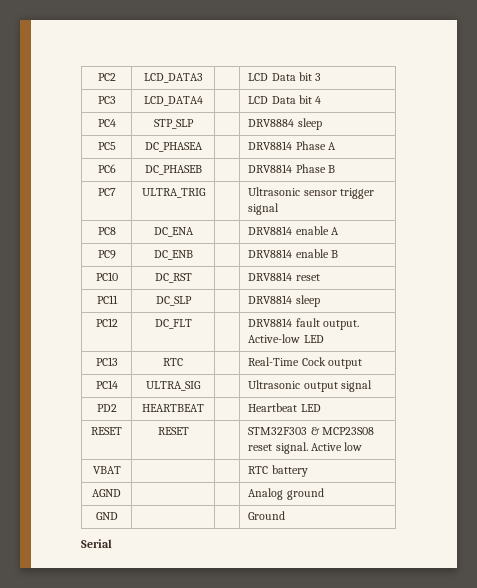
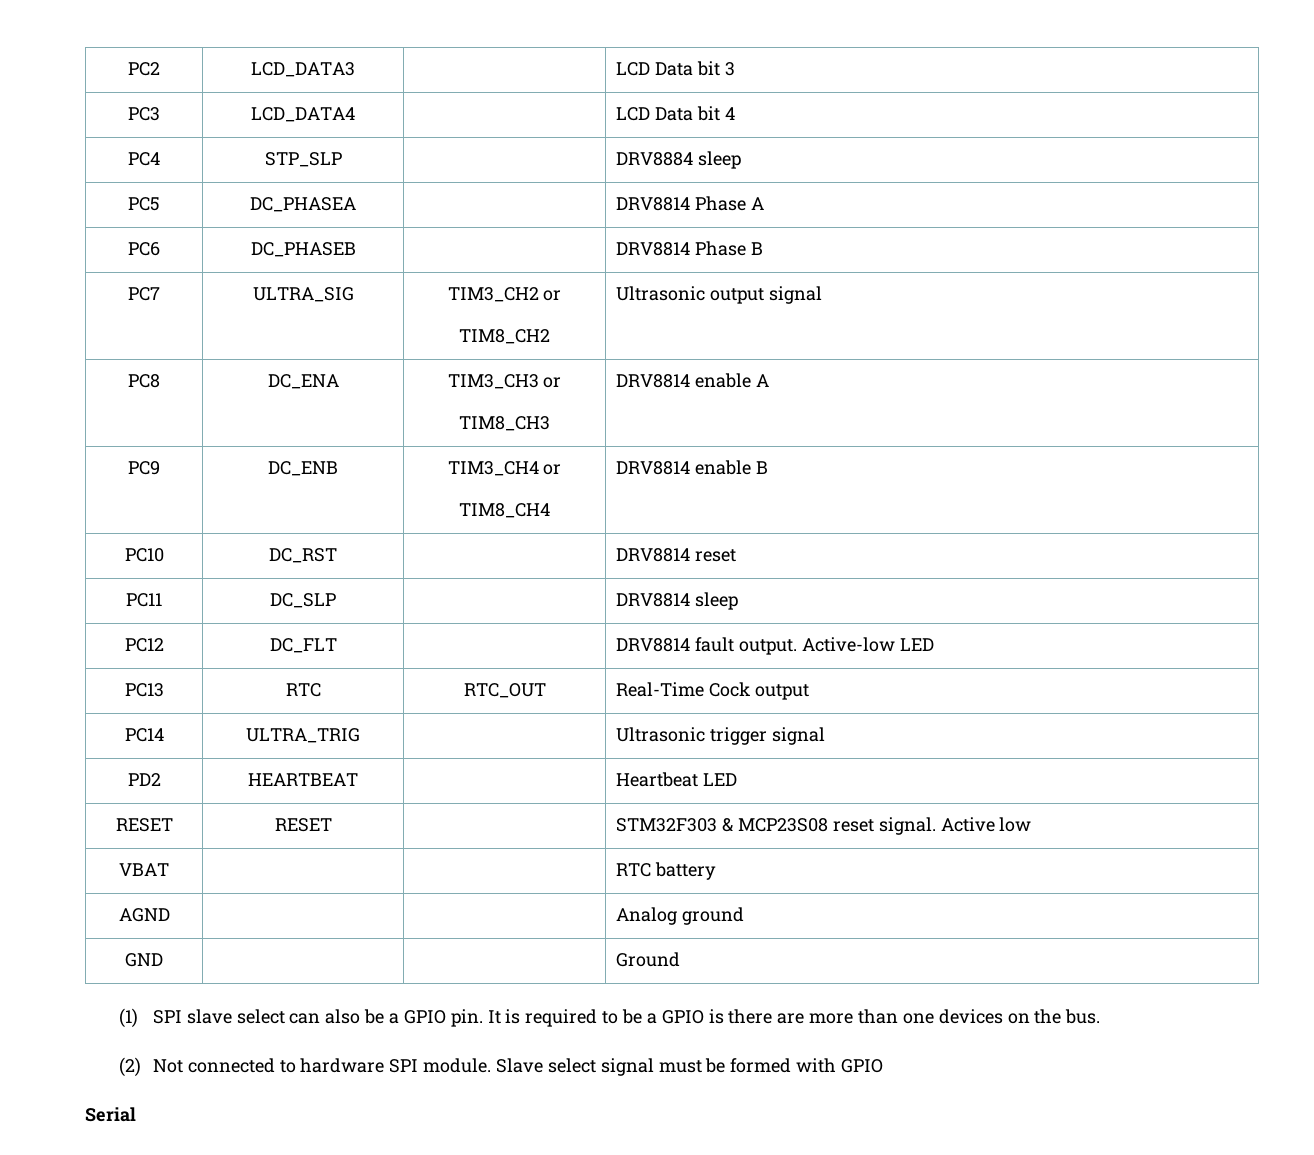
[141,188,206,198] [248,187,374,199] ULTRA_TRIG | | Ultrasonic sensor trigger -> [252,287,354,302] [447,287,562,302] [459,329,550,344] [616,286,765,304] ULTRA_SIG | TIM3_CH2 or // TIM8_CH2 | Ultrasonic output
(194, 232) none -> [447,374,562,389] [459,416,550,431] TIM3_CH3 or // TIM8_CH3
(193, 255) none -> [447,461,562,476] [459,503,550,518] TIM3_CH4 or // TIM8_CH4
(183, 362) none -> [463,683,546,698] RTC_OUT
[146,381,201,391] [248,380,338,392] ULTRA_SIG | | Ultrasonic output -> [246,728,360,743] [616,727,768,745] ULTRA_TRIG | | Ultrasonic trigger
(286, 515) none -> [118,1008,1101,1028] [118,1057,884,1077] // (1) SPI slave select can also be a GPIO pin. It is required to be a GPIO is there are more than one devices on the bus. // (2) Not connected to hardware SPI module. Slave select signal must be formed with GPIO

